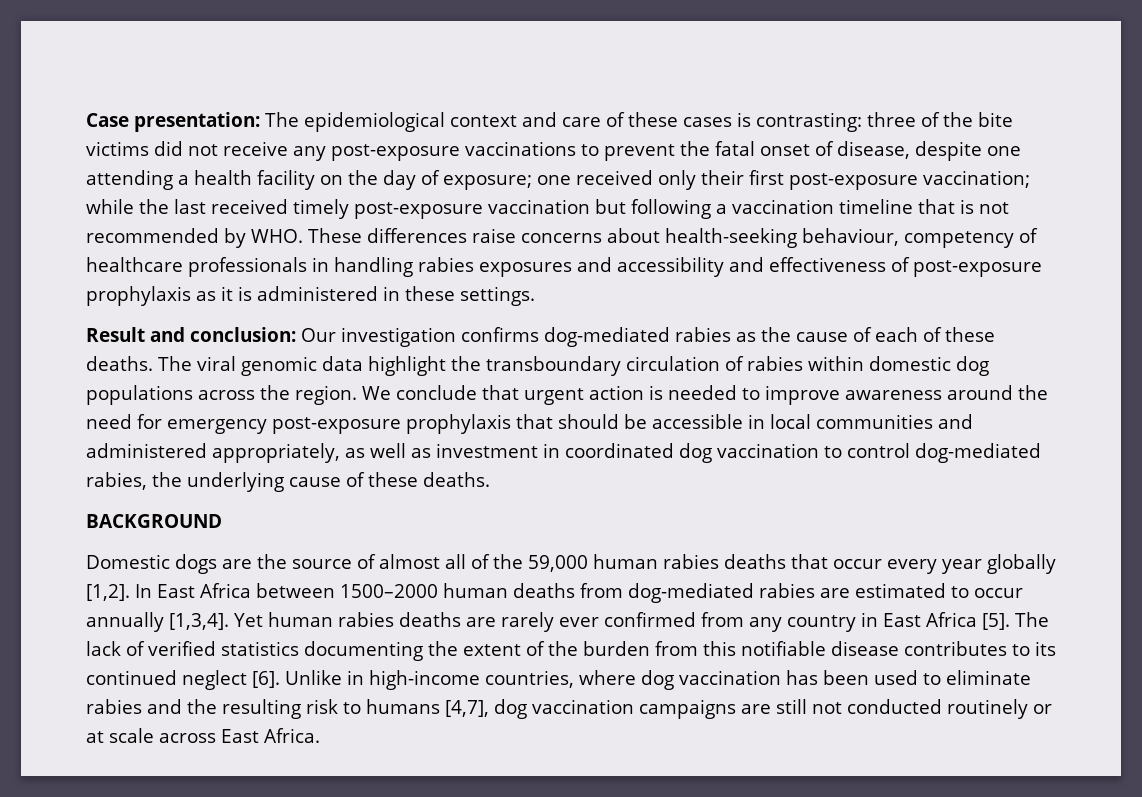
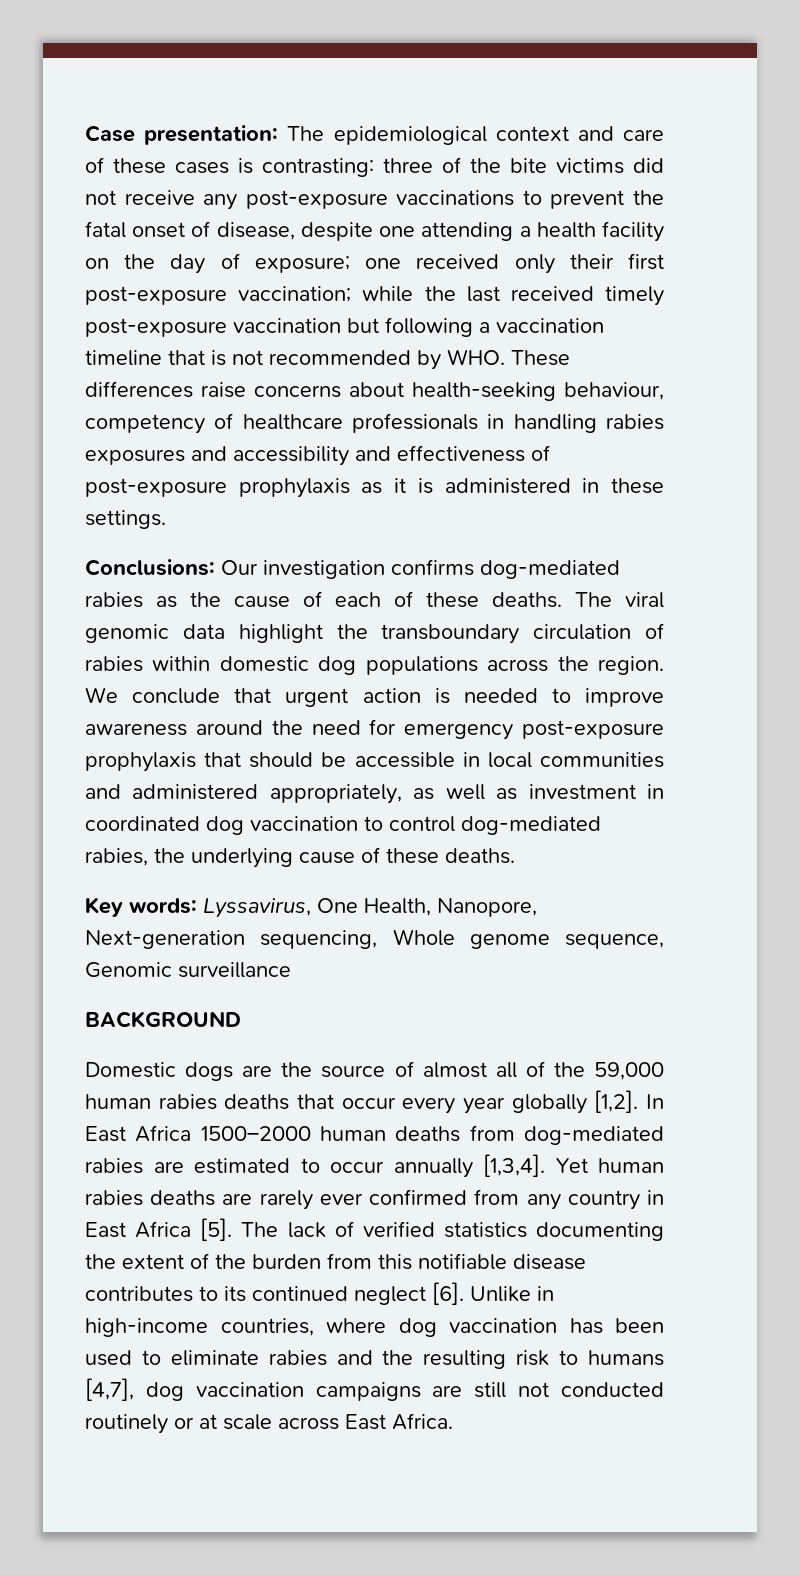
[86,327,296,342] Result and conclusion: -> [85,559,215,576] Conclusions:
(490, 479) none -> [85,897,537,918] [85,929,664,949] [85,962,291,978] // Key words: Lyssavirus, One Health, Nanopore, Next-generation sequencing, Whole genome sequence, Genomic surveillance
[256,583,335,598] between -> (192, 1133) none

